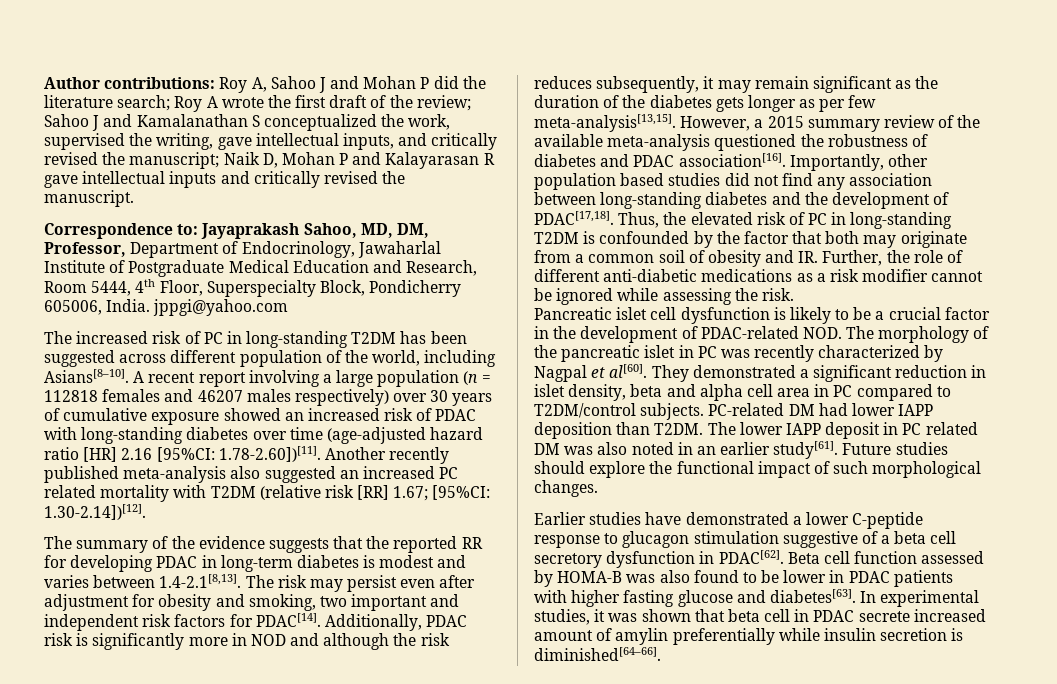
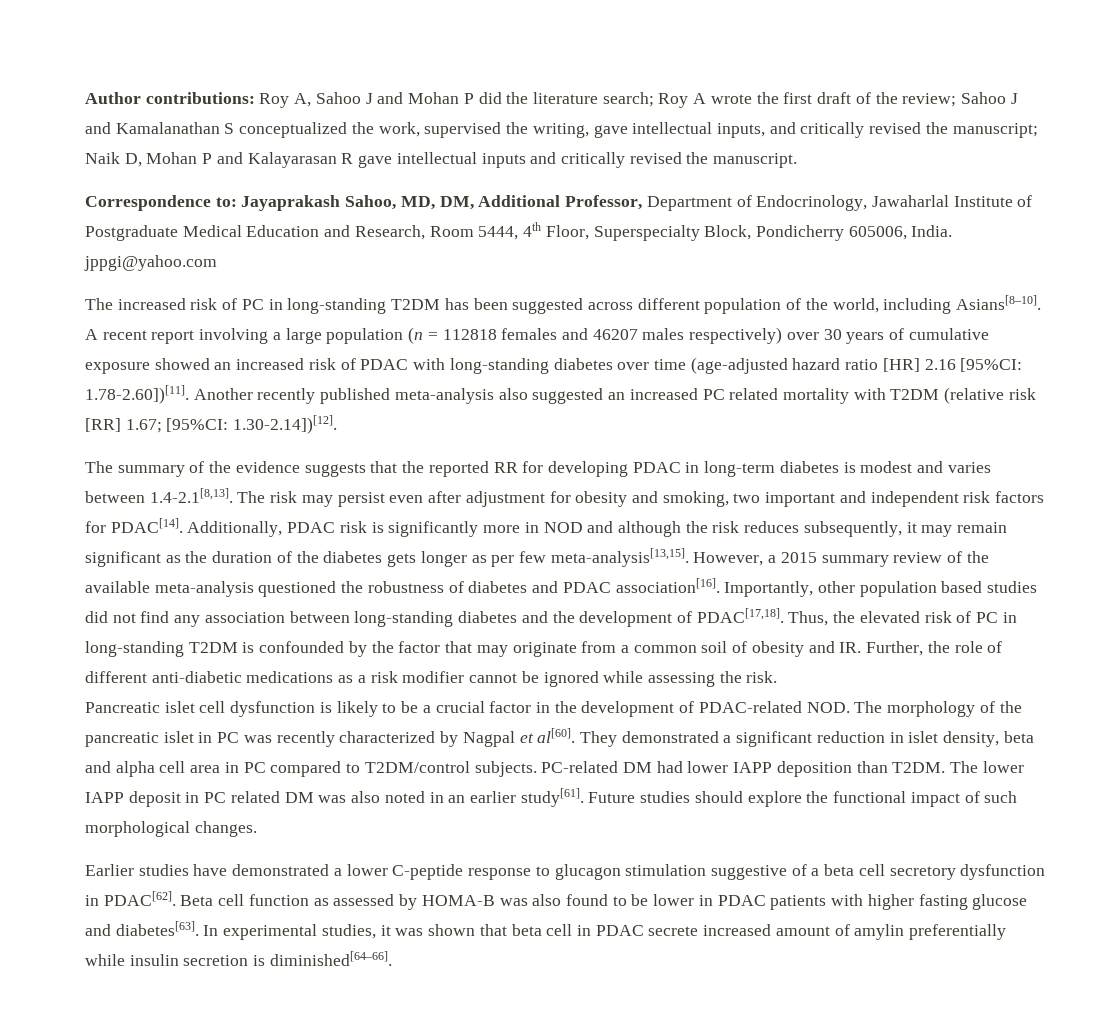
(429, 230) none -> [478,195,561,207] Additional
[825,231,860,244] both -> (473, 647) none
(918, 557) none -> [313,898,329,906] as

